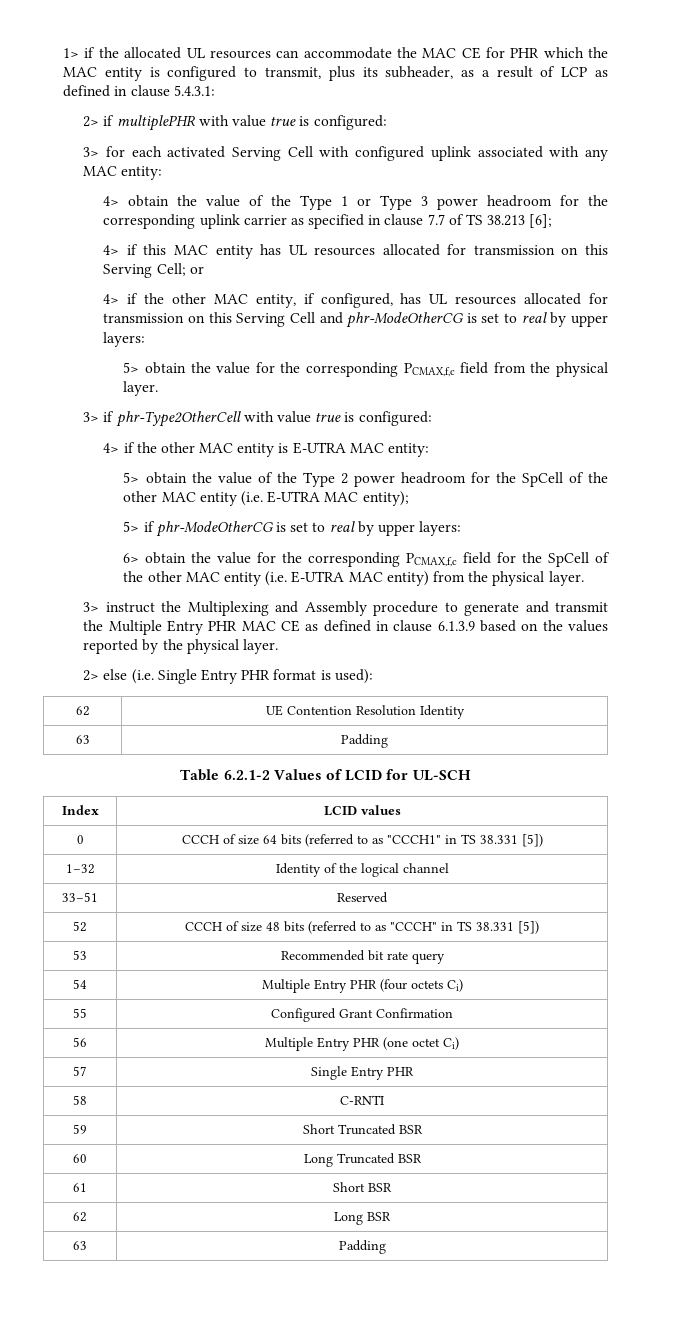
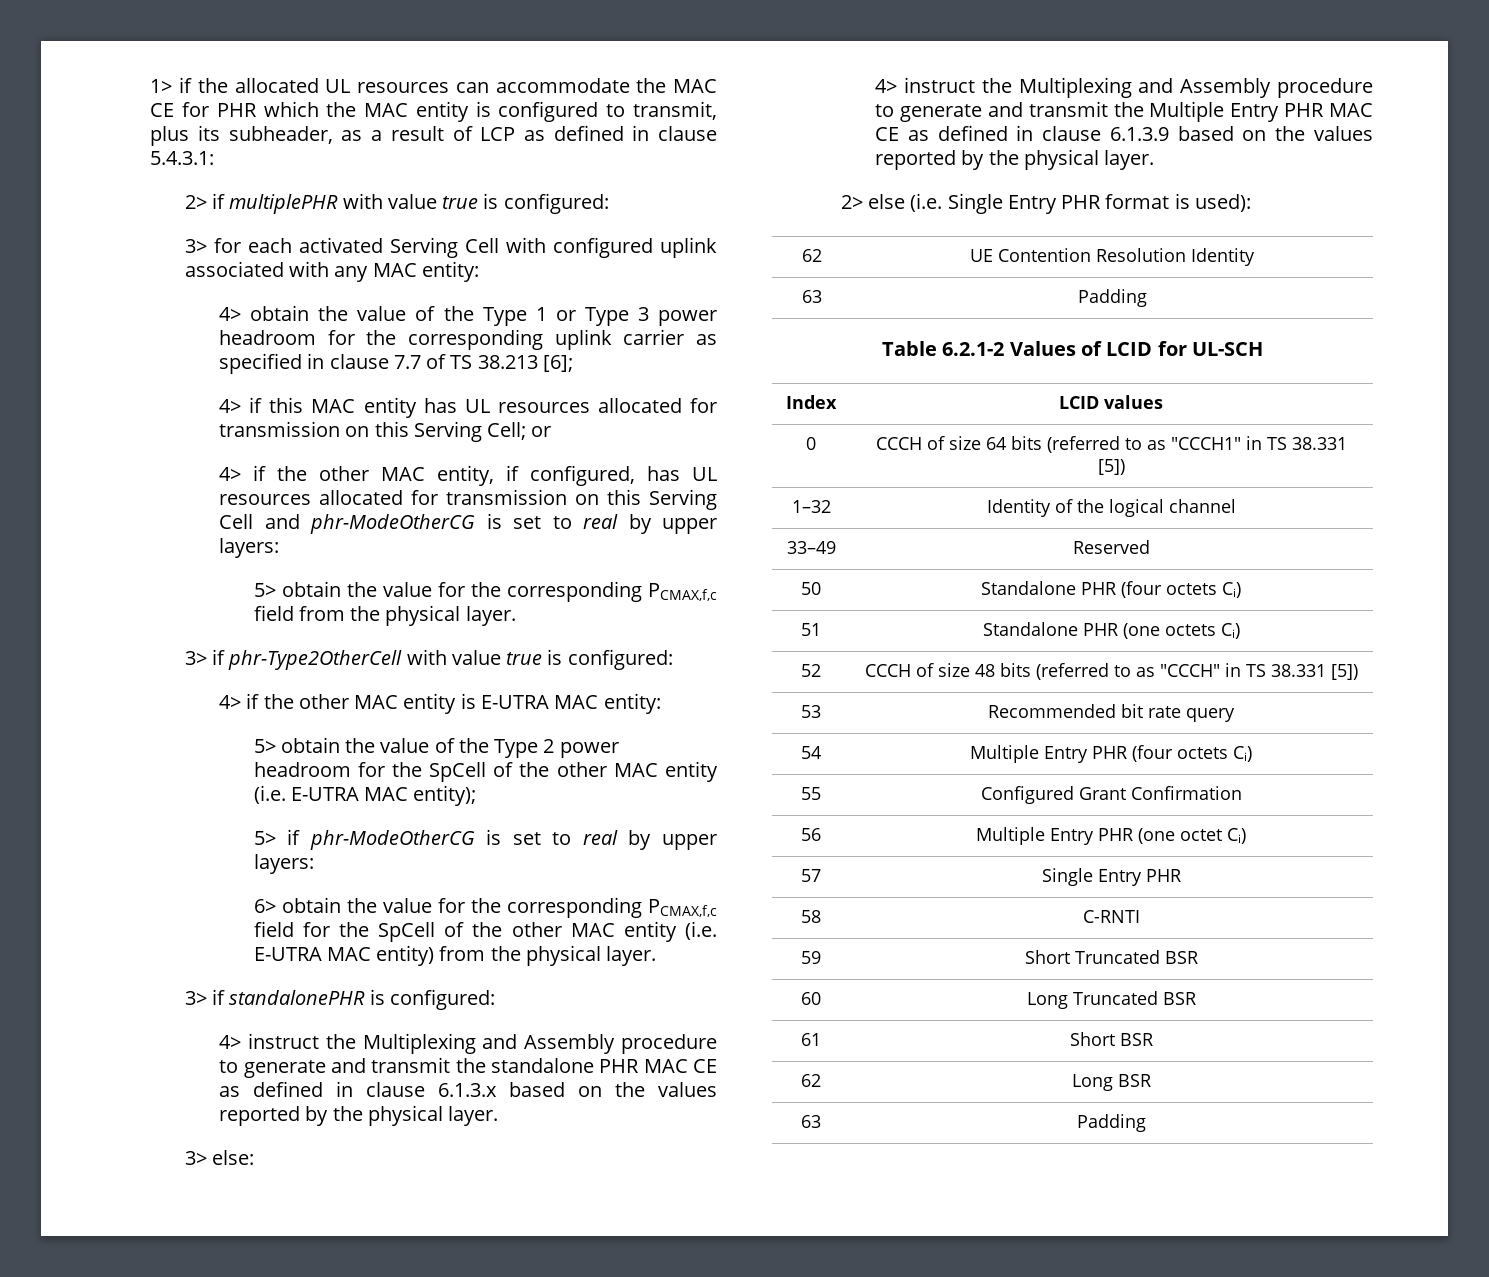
(100, 607) none -> [212,989,495,1010] [219,1033,717,1054] [219,1057,717,1078] [219,1081,717,1097] [219,1105,499,1126] [184,1150,255,1165] [875,79,898,93] if standalonePHR is configured: // 4> instruct the Multiplexing and Assembly procedure to generate and transmit the standalone PHR MAC CE as defined in clause 6.1.3.x based on the values reported by the physical layer. // 3> else: // 4>
[62,892,98,902] 33–51 -> [786,541,836,554] 33–49
(388, 897) none -> [801,582,821,595] [981,581,1241,598] [801,623,821,636] [982,622,1240,639] // 50 | Standalone PHR (four octets Ci) // 51 | Standalone PHR (one octets Ci)

